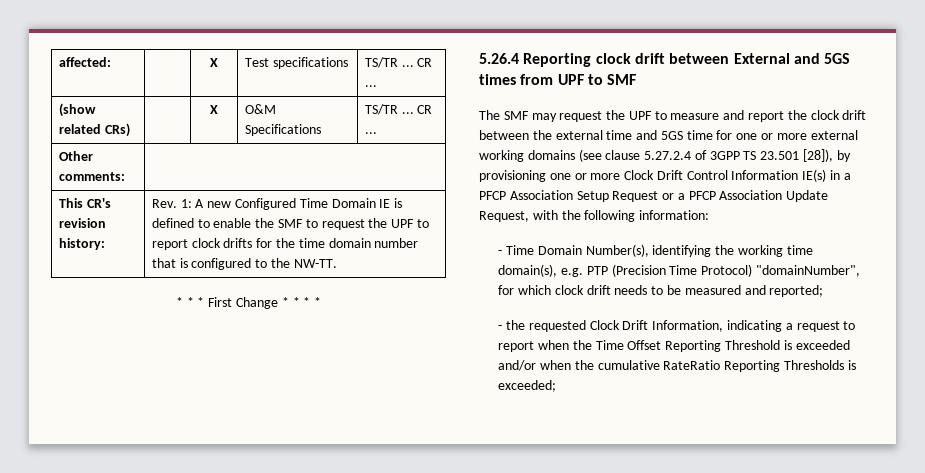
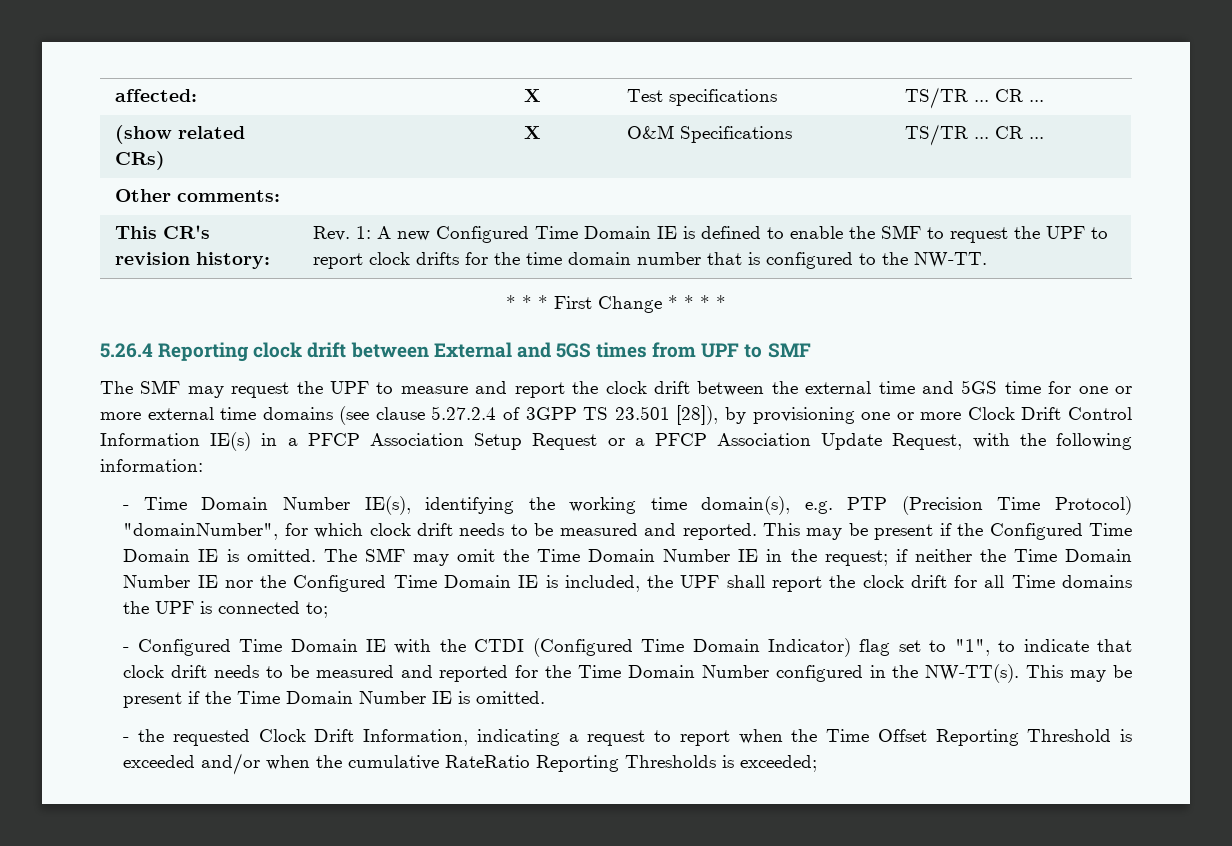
[479,150,524,162] working -> [220,407,257,420] time
[585,244,649,257] Number(s), -> [282,496,411,515] Number IE(s),
[769,285,824,297] reported; -> [682,523,1132,540] [123,548,1132,566] [123,575,1132,592] [123,601,329,618] [123,638,1133,657] [123,664,1132,683] [123,691,546,708] reported. This may be present if the Configured Time Domain IE is omitted. The SMF may omit the Time Domain Number IE in the request; if neither the Time Domain Number IE nor the Configured Time Domain IE is included, the UPF shall report the clock drift for all Time domains the UPF is connected to; // - Configured Time Domain IE with the CTDI (Configured Time Domain Indicator) flag set to "1", to indicate that clock drift needs to be measured and reported for the Time Domain Number configured in the NW-TT(s). This may be present if the Time Domain Number IE is omitted.

